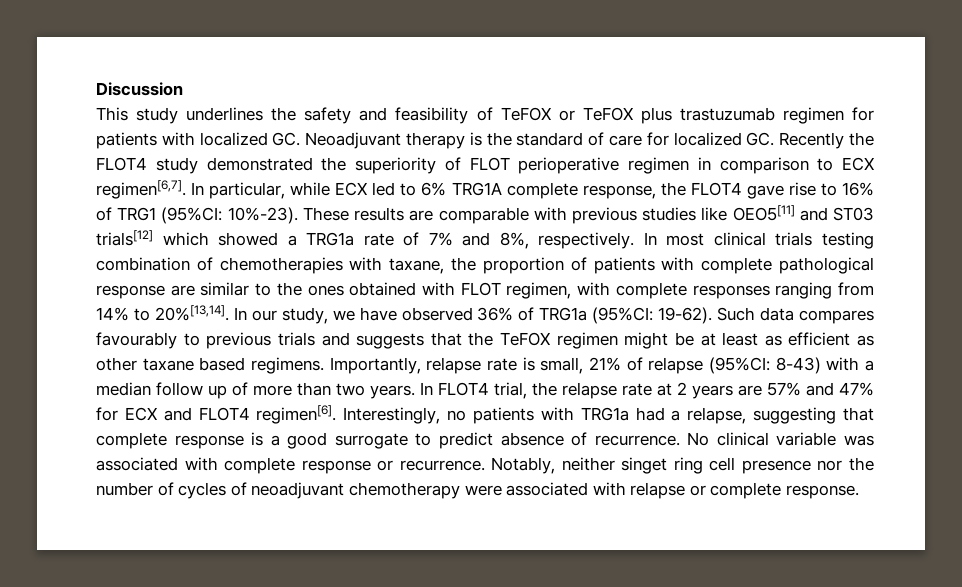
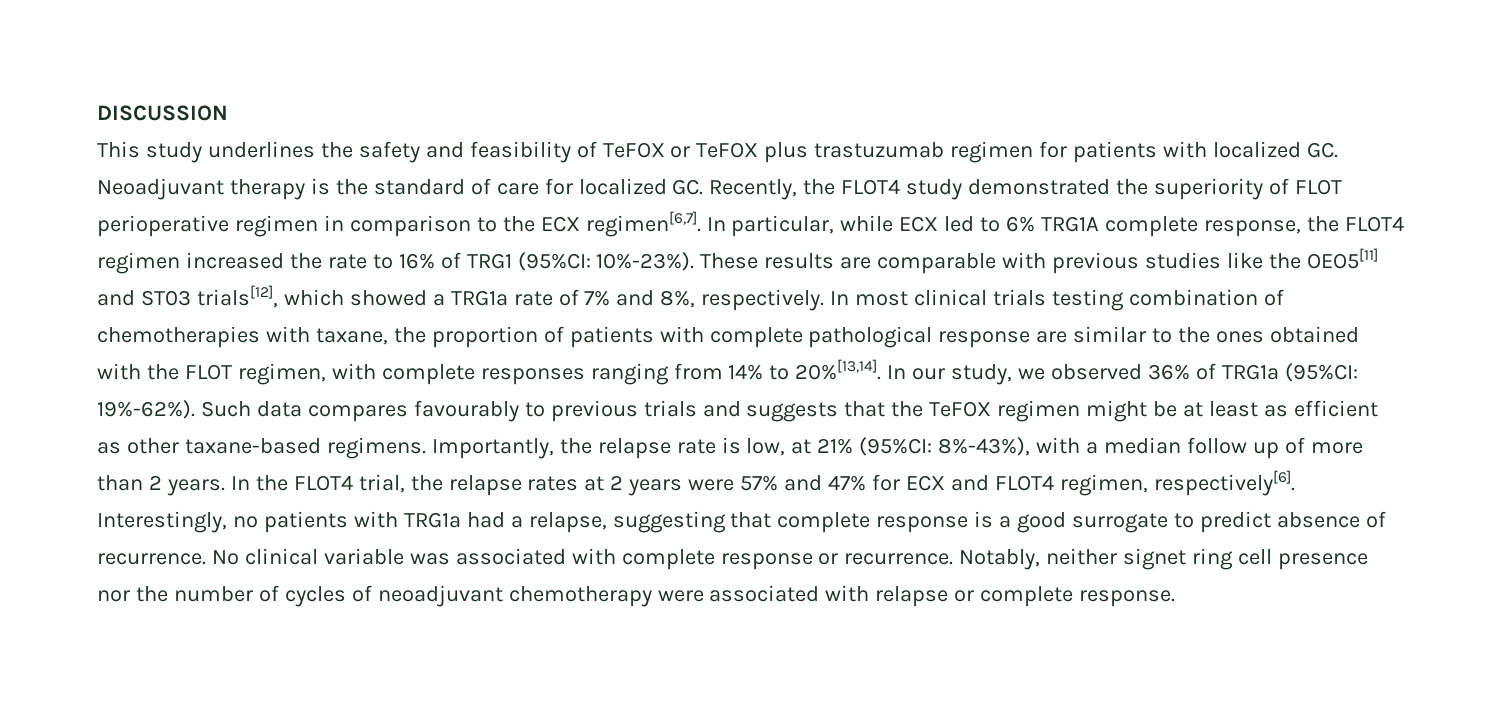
[96,82,183,96] Discussion -> [97,105,228,121] DISCUSSION
[779,132,845,149] Recently -> [709,179,798,200] Recently,
(834, 164) none -> [502,216,535,232] the
[746,182,816,199] gave rise -> [97,252,367,274] regimen increased the rate
[227,207,298,224] 10%-23). -> [596,252,695,271] 10%-23%).
(728, 214) none -> [1268,253,1301,269] the
[96,230,153,246] trials[12] -> [196,285,278,308] trials[12],
(456, 289) none -> [146,364,179,380] the
[359,307,397,321] have -> (1046, 374) none
[658,307,713,324] 19-62). -> [97,400,195,419] 19%-62%).
[142,357,246,371] taxane based -> [184,438,321,454] taxane-based
(421, 365) none -> [559,438,592,454] the
[540,357,821,374] small, 21% of relapse (95%CI: 8-43) -> [746,437,1031,456] low, at 21% (95%CI: 8%-43%),
[336,383,365,396] two -> [148,475,162,490] 2
(433, 388) none -> [255,475,288,491] the
[622,383,652,396] rate -> [527,476,579,491] rates
[738,385,762,396] are -> [688,479,735,491] were
[256,405,337,424] regimen[6]. -> [1059,470,1295,496] regimen, respectively[6].
[621,457,668,474] singet -> [1123,548,1187,570] signet

